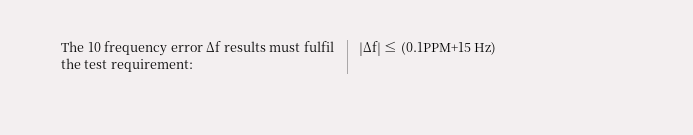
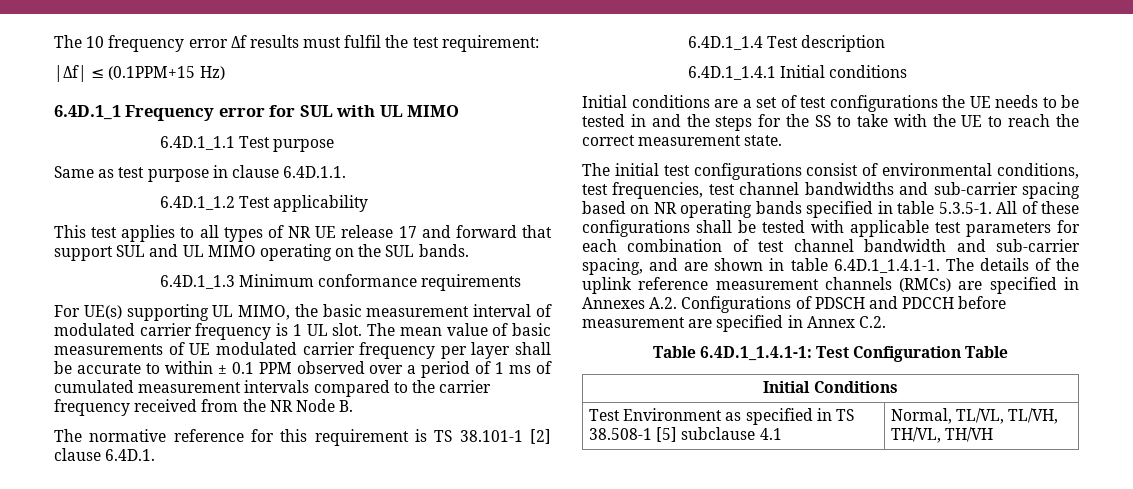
(497, 48) none -> [54,105,460,121] [159,136,335,152] [54,165,347,182] [159,195,369,212] [54,225,552,242] [54,244,469,261] [159,274,522,291] [54,304,552,321] [54,323,552,340] [54,342,551,359] [54,361,552,378] [54,380,492,397] [54,399,354,416] [54,429,551,446] [54,448,156,461] [687,35,886,52] [687,65,908,80] [582,95,1079,112] [582,114,1079,131] [582,135,783,146] [582,163,1079,180] [582,182,1080,199] [582,201,1079,218] [582,220,1080,237] [582,239,1080,252] [582,258,1079,275] [582,277,1079,294] [582,296,1007,313] [582,315,886,332] [652,346,1009,362] [763,381,898,393] [588,408,854,425] [588,427,782,442] [890,408,1059,424] [890,427,994,443] // 6.4D.1_1 Frequency error for SUL with UL MIMO // 6.4D.1_1.1 Test purpose // Same as test purpose in clause 6.4D.1.1. // 6.4D.1_1.2 Test applicability // This test applies to all types of NR UE release 17 and forward that support SUL and UL MIMO operating on the SUL bands. // 6.4D.1_1.3 Minimum conformance requirements // For UE(s) supporting UL MIMO, the basic measurement interval of modulated carrier frequency is 1 UL slot. The mean value of basic measurements of UE modulated carrier frequency per layer shall be accurate to within ± 0.1 PPM observed over a period of 1 ms of cumulated measurement intervals compared to the carrier frequency received from the NR Node B. // The normative reference for this requirement is TS 38.101-1 [2] clause 6.4D.1. // 6.4D.1_1.4 Test description // 6.4D.1_1.4.1 Initial conditions // Initial conditions are a set of test configurations the UE needs to be tested in and the steps for the SS to take with the UE to reach the correct measurement state. // The initial test configurations consist of environmental conditions, test frequencies, test channel bandwidths and sub-carrier spacing based on NR operating bands specified in table 5.3.5-1. All of these configurations shall be tested with applicable test parameters for each combination of test channel bandwidth and sub-carrier spacing, and are shown in table 6.4D.1_1.4.1-1. The details of the uplink reference measurement channels (RMCs) are specified in Annexes A.2. Configurations of PDSCH and PDCCH before measurement are specified in Annex C.2. // Table 6.4D.1_1.4.1-1: Test Configuration Table // Initial Conditions // Test Environment as specified in TS 38.508-1 [5] subclause 4.1 | Normal, TL/VL, TL/VH, TH/VL, TH/VH

